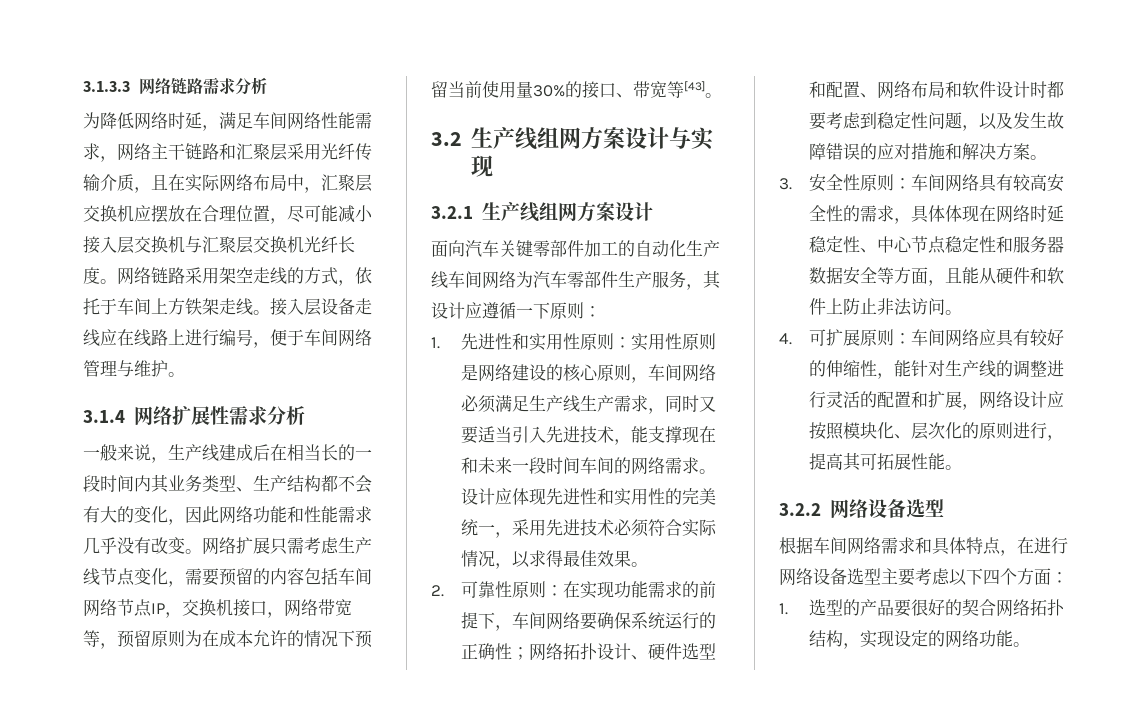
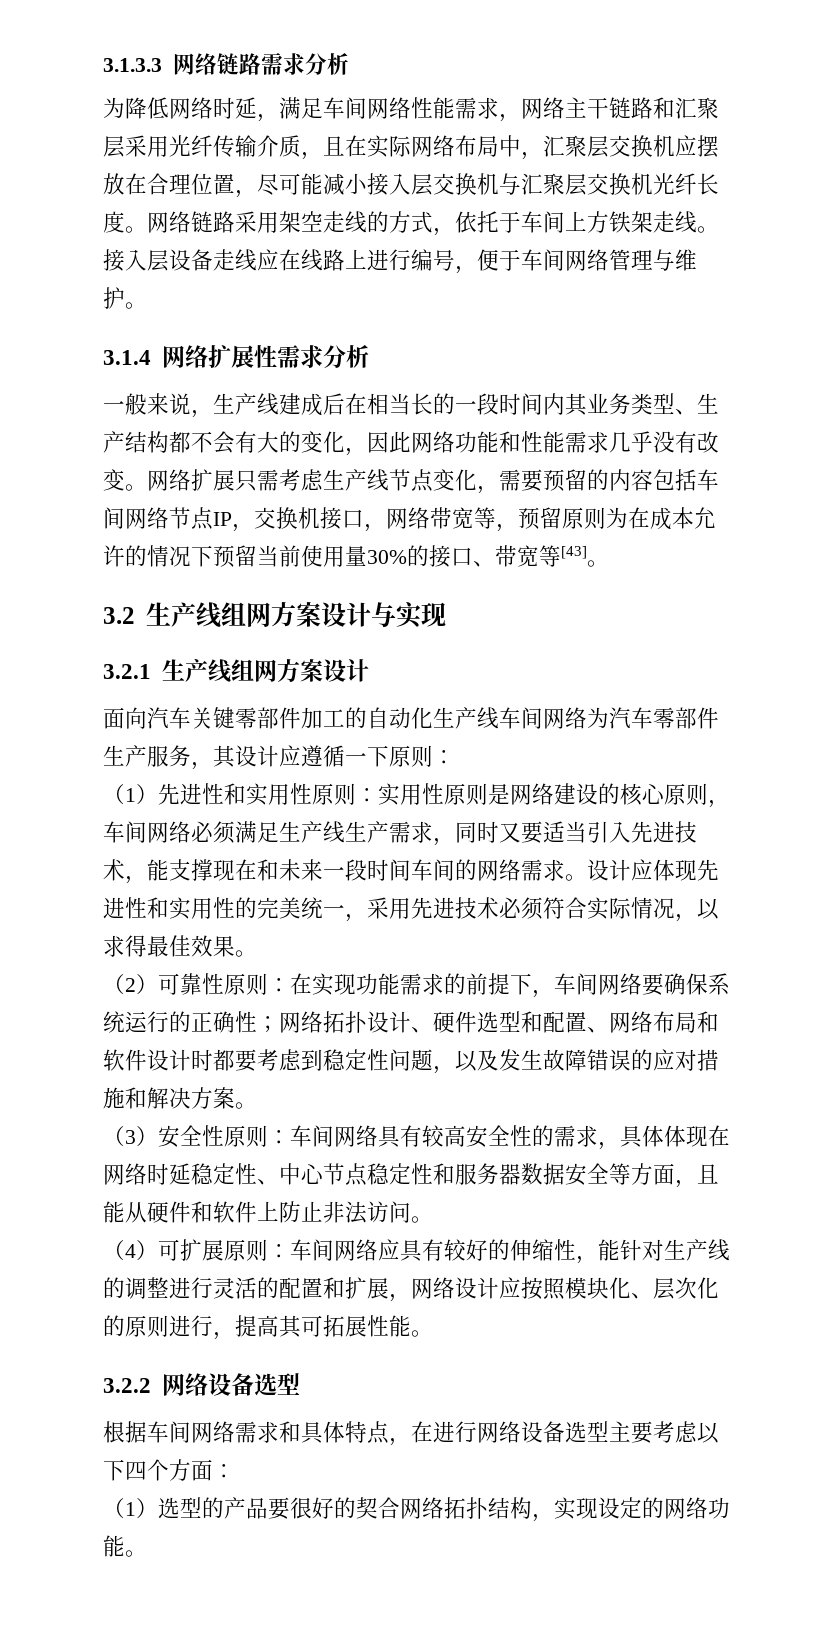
[431,337,440,349] 1. -> [103,784,158,805] （1）
[431,585,444,597] 2. -> [103,974,158,995] （2）
[779,178,792,190] 3. -> [103,1126,158,1147] （3）
[779,333,792,345] 4. -> [103,1240,158,1261] （4）
[779,603,788,615] 1. -> [103,1498,158,1519] （1）

